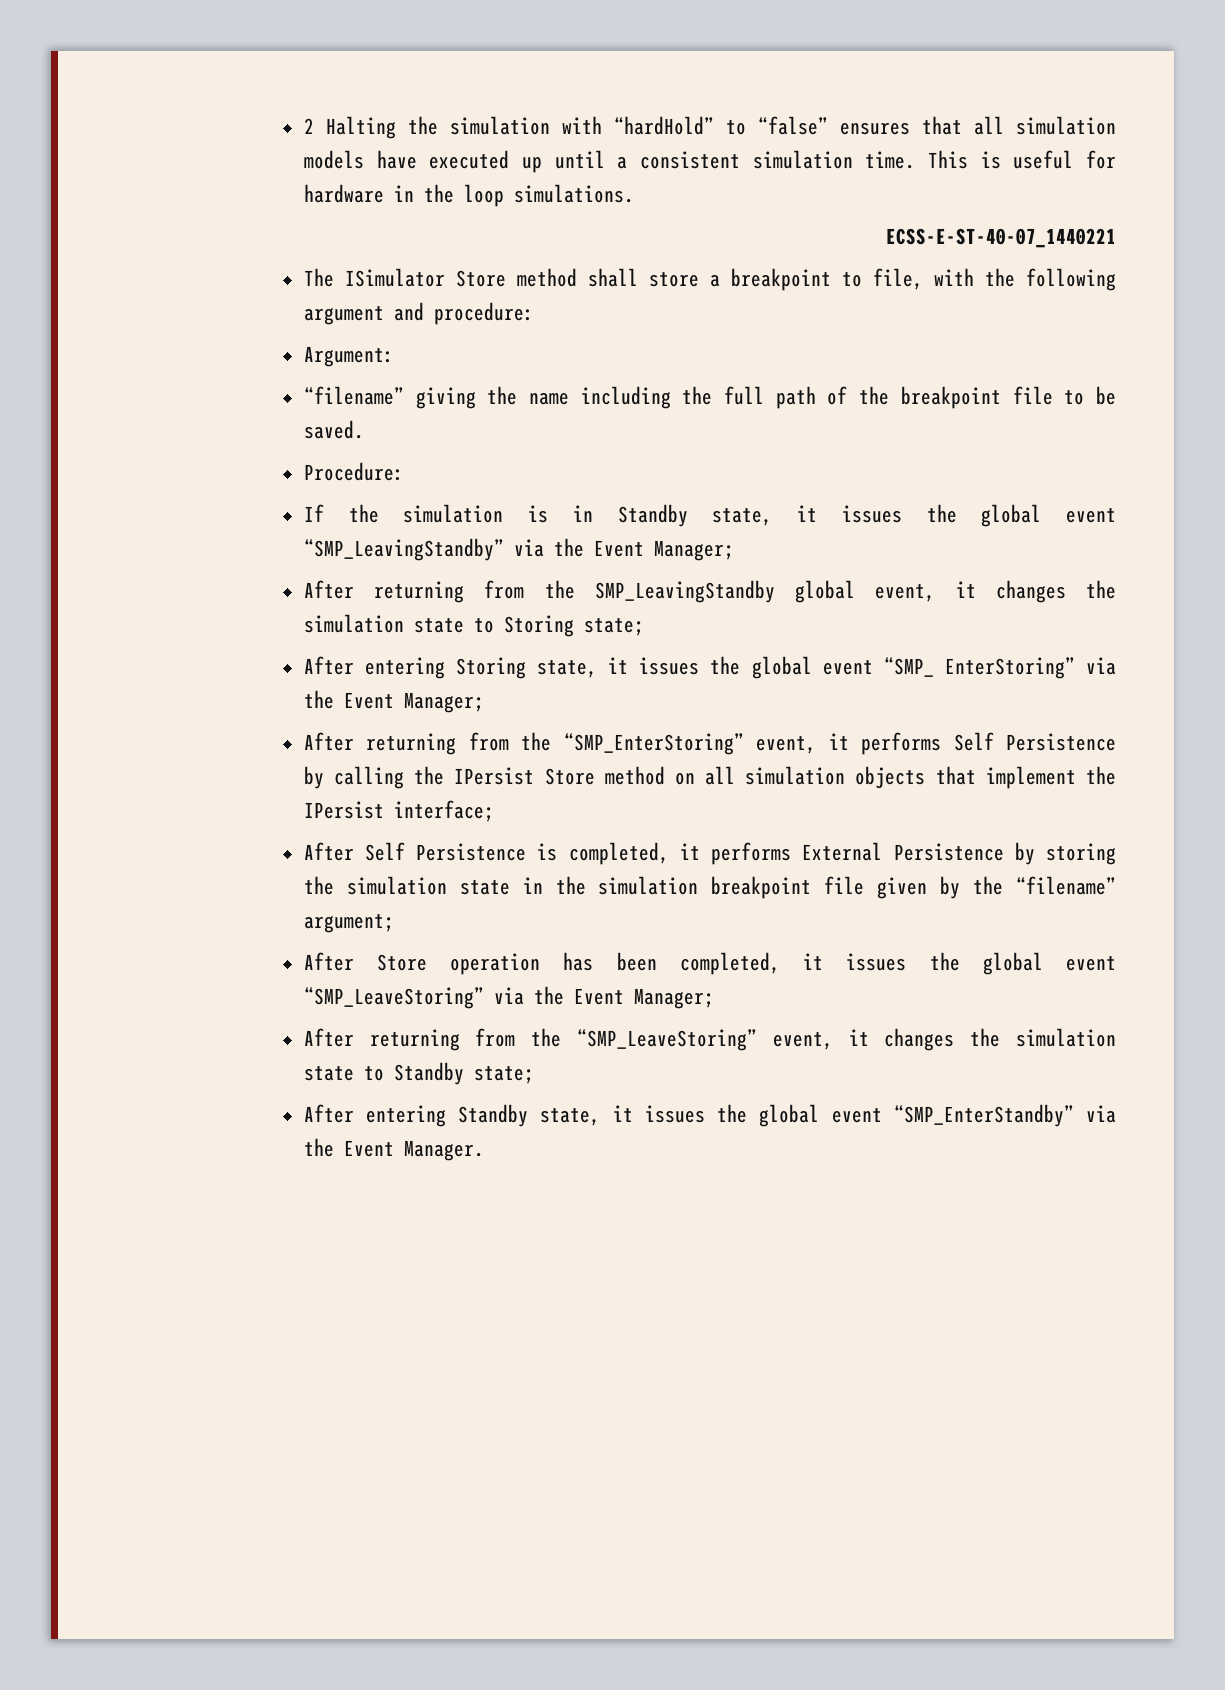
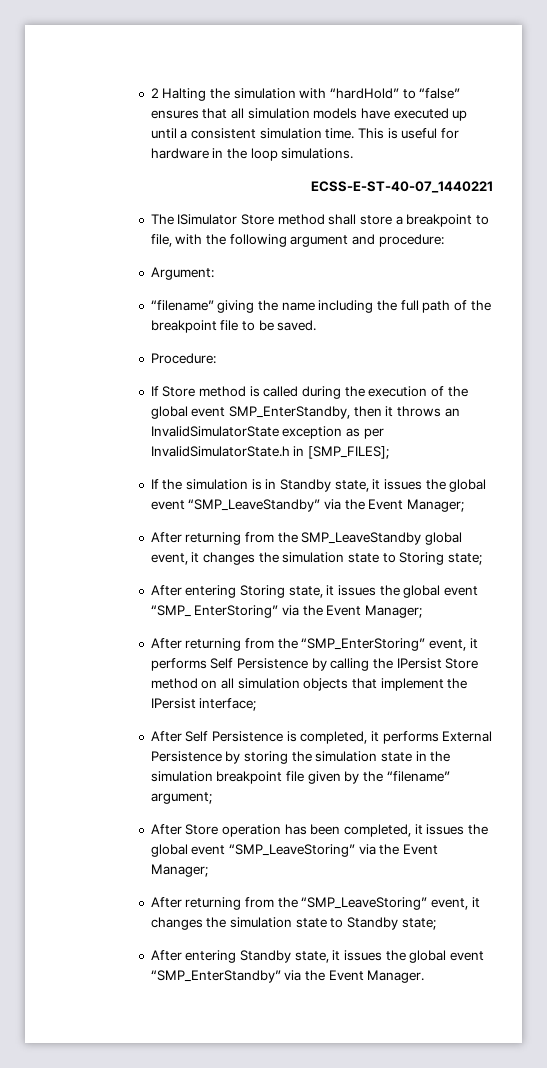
(404, 471) none -> [150,386,468,399] [150,406,460,419] [150,426,384,439] [150,446,390,459] // If Store method is called during the execution of the global event SMP_EnterStandby, then it throws an InvalidSimulatorState exception as per InvalidSimulatorState.h in [SMP_FILES];
[303,538,734,561] [303,580,775,603] “SMP_LeavingStandby” via the Event Manager; // After returning from the SMP_LeavingStandby -> [188,499,465,512] [150,532,422,545] “SMP_LeaveStandby” via the Event Manager; // After returning from the SMP_LeaveStandby

